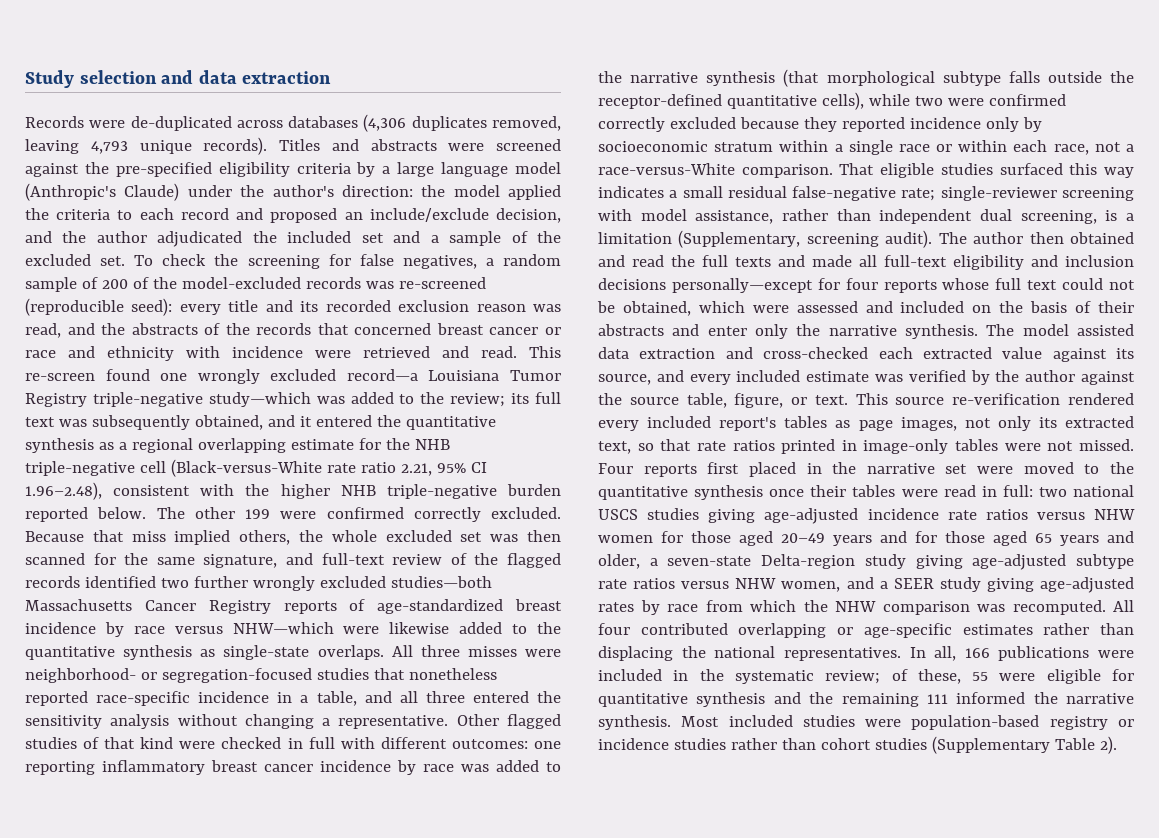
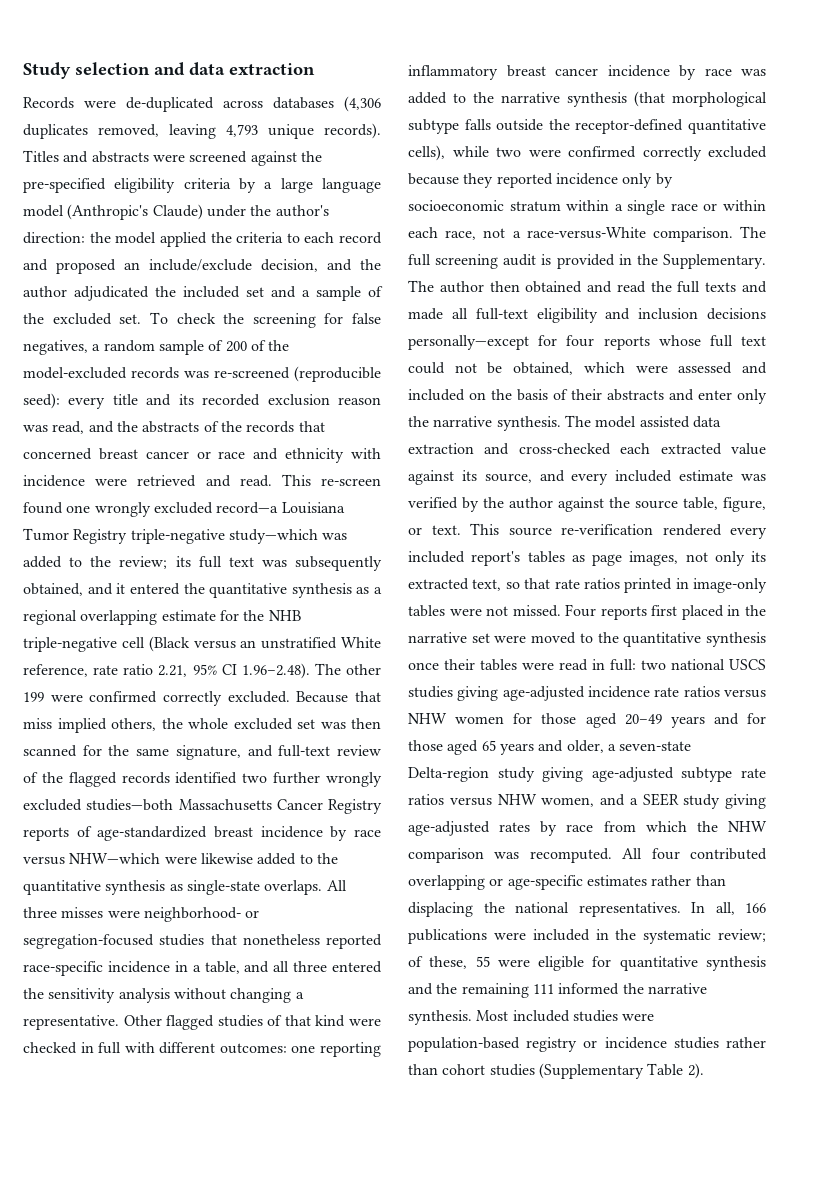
[170,459,322,477] (Black-versus-White -> [148,636,381,652] [23,664,88,677] (Black versus an unstratified White reference,
[25,482,561,500] [25,507,147,522] 1.96–2.48), consistent with the higher NHB triple-negative burden reported below. -> [241,663,310,679] 1.96–2.48).
[839,163,1134,178] [598,186,1134,201] [598,209,1134,224] [598,230,933,248] That eligible studies surfaced this way indicates a small residual false-negative rate; single-reviewer screening with model assistance, rather than independent dual screening, is a limitation (Supplementary, screening audit). -> [740,226,766,238] [408,254,766,269] The full screening audit is provided in the Supplementary.

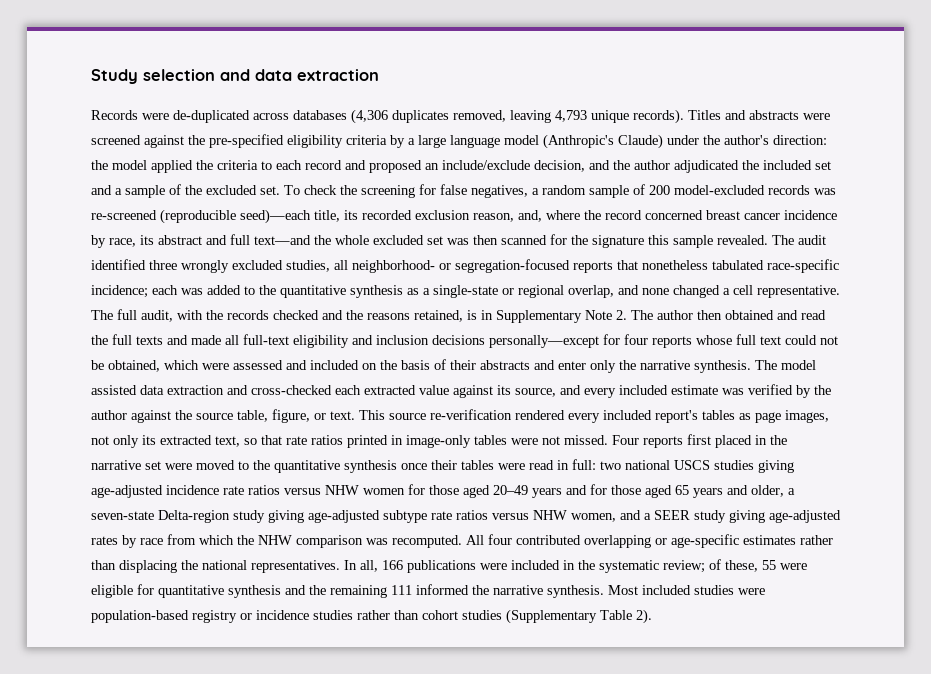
[250,340,290,351] of the -> (670, 190) none
[23,393,381,409] [23,421,325,434] [23,448,381,463] [23,474,381,487] [23,502,345,517] [23,528,348,544] [23,556,382,571] [23,583,382,598] [23,610,301,625] [23,636,381,652] [23,663,381,679] [23,691,382,706] [23,718,156,733] seed): every title and its recorded exclusion reason was read, and the abstracts of the records that concerned breast cancer or race and ethnicity with incidence were retrieved and read. This re-screen found one wrongly excluded record—a Louisiana Tumor Registry triple-negative study—which was added to the review; its full text was subsequently obtained, and it entered the quantitative synthesis as a regional overlapping estimate for the NHB triple-negative cell (Black versus an unstratified White reference, rate ratio 2.21, 95% CI 1.96–2.48). The other 199 were confirmed correctly excluded. Because that miss implied others, -> [240,209,837,224] [91,234,311,248] seed)—each title, its recorded exclusion reason, and, where the record concerned breast cancer incidence by race, its abstract and full text—and
[136,745,382,760] [23,772,382,787] [23,799,382,814] [23,826,382,841] [23,853,253,865] same signature, and full-text review of the flagged records identified two further wrongly excluded studies—both Massachusetts Cancer Registry reports of age-standardized breast incidence by race versus NHW—which were likewise -> [592,235,826,248] [91,259,839,273] [91,285,203,298] signature this sample revealed. The audit identified three wrongly excluded studies, all neighborhood- or segregation-focused reports that nonetheless tabulated race-specific incidence; each was
[186,880,347,895] [23,907,260,922] [23,934,382,949] [23,961,382,976] [23,988,304,1003] [23,1015,381,1030] [23,1042,381,1057] [408,65,766,80] [408,91,767,107] [408,119,766,134] [408,145,767,161] [408,173,673,188] [408,200,766,215] [408,226,766,242] [408,254,766,269] single-state overlaps. All three misses were neighborhood- or segregation-focused studies that nonetheless reported race-specific incidence in a table, and all three entered the sensitivity analysis without changing a representative. Other flagged studies of that kind were checked in full with different outcomes: one reporting inflammatory breast cancer incidence by race was added to the narrative synthesis (that morphological subtype falls outside the receptor-defined quantitative cells), while two were confirmed correctly excluded because they reported incidence only by socioeconomic stratum within a single race or within each race, not a race-versus-White comparison. The full screening audit is provided in the Supplementary. -> [423,285,840,298] [91,309,627,323] a single-state or regional overlap, and none changed a cell representative. The full audit, with the records checked and the reasons retained, is in Supplementary Note 2.

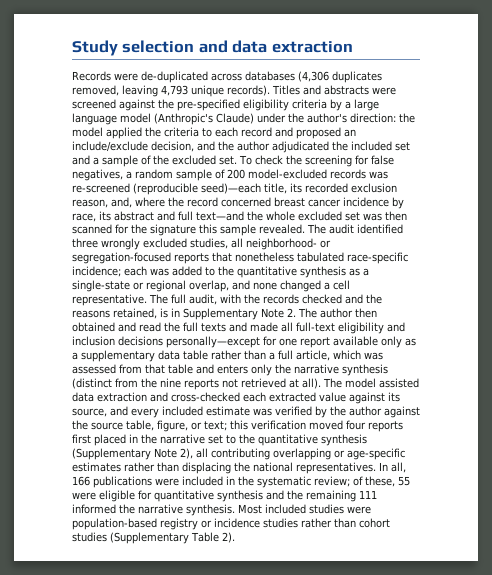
[624,334,838,348] [91,359,751,373] four reports whose full text could not be obtained, which were assessed and included on the basis of their abstracts and enter only the narrative synthesis. -> [279,336,416,348] [72,350,383,362] [72,364,388,376] [72,378,321,390] one report available only as a supplementary data table rather than a full article, which was assessed from that table and enters only the narrative synthesis (distinct from the nine reports not retrieved at all).
[330,409,829,423] [91,435,639,448] text. This source re-verification rendered every included report's tables as page images, not only its extracted text, so that rate ratios printed in image-only tables were not missed. Four -> [204,420,366,431] text; this verification moved four
[165,459,794,473] [91,484,795,498] [91,510,841,523] [91,534,581,548] were moved to the quantitative synthesis once their tables were read in full: two national USCS studies giving age-adjusted incidence rate ratios versus NHW women for those aged 20–49 years and for those aged 65 years and older, a seven-state Delta-region study giving age-adjusted subtype rate ratios versus NHW women, and a SEER study giving age-adjusted rates by race from which the NHW comparison was recomputed. All four contributed -> [226,434,367,446] [72,448,270,460] to the quantitative synthesis (Supplementary Note 2), all contributing

